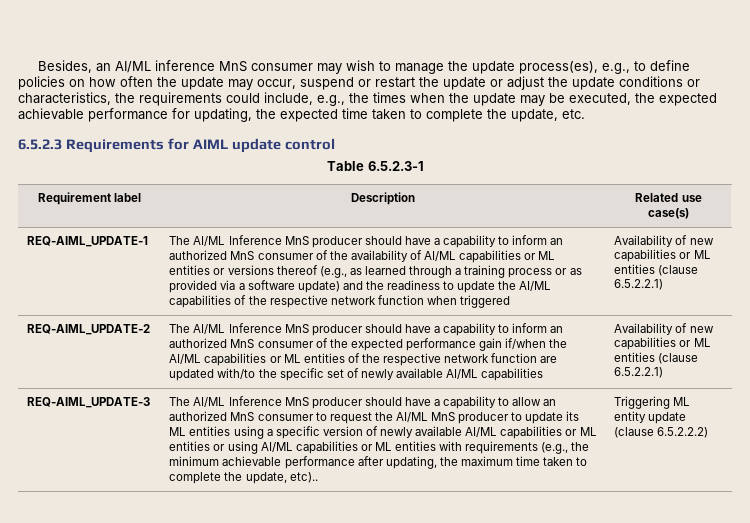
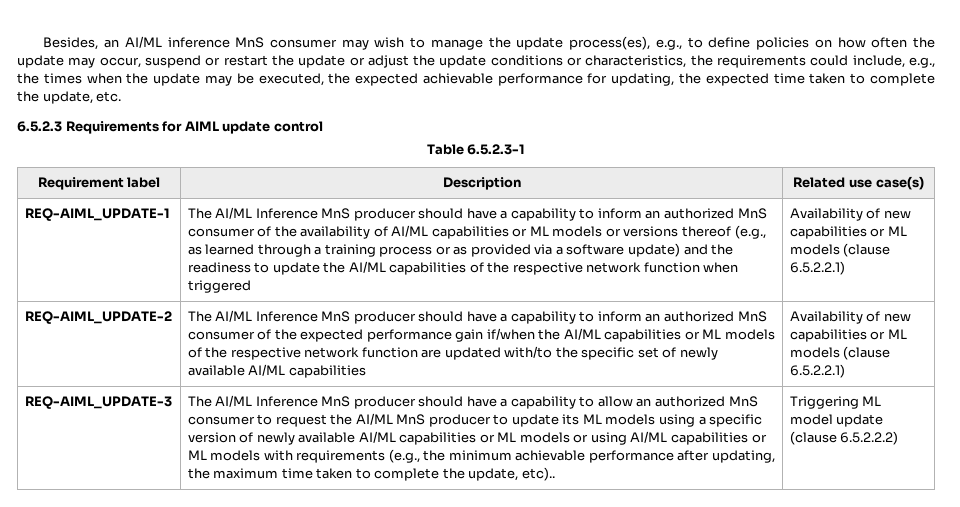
[169,265,211,275] entities -> [552,226,603,237] models
[614,264,656,274] entities -> [789,244,840,255] models
[303,353,345,363] entities -> [724,329,775,340] models
[614,352,656,362] entities -> [789,347,840,358] models
[189,426,231,436] entities -> [605,414,656,425] models
[169,441,211,451] entities -> [519,432,570,443] models
[395,441,437,451] entities -> [210,450,261,461] models
[614,411,647,423] entity -> [789,414,833,425] model

